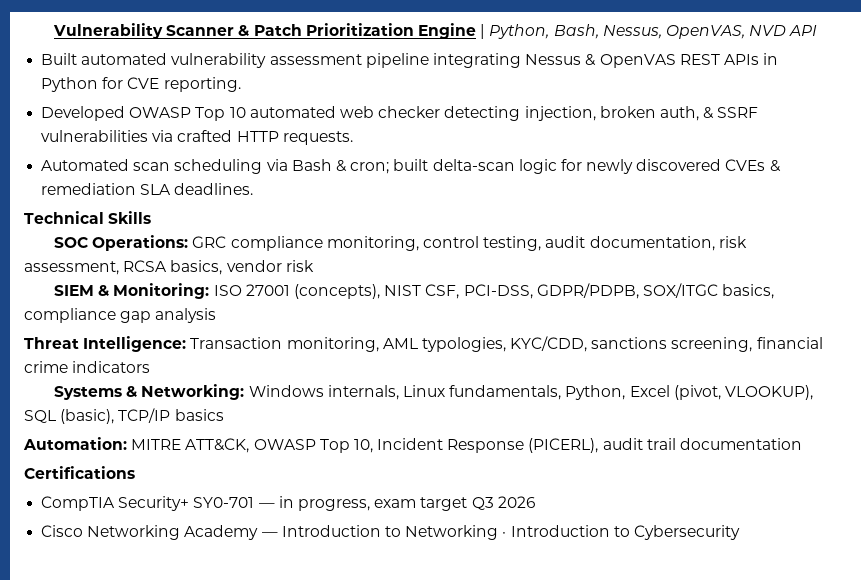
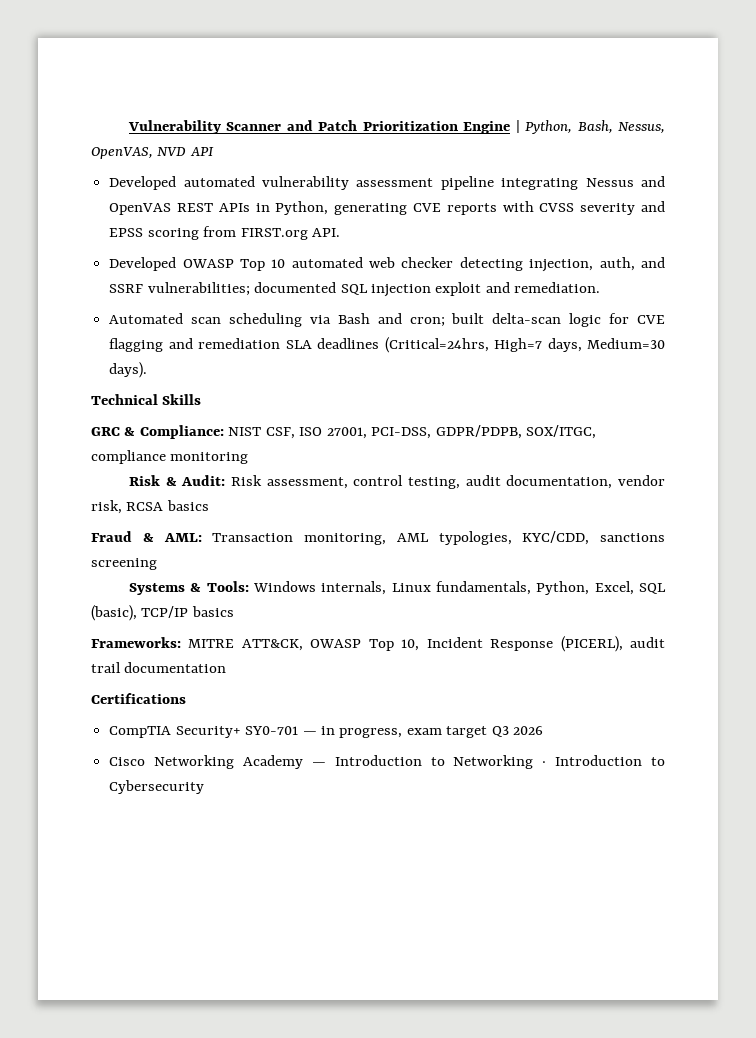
[238,25,250,36] & -> [286,120,313,131] and
[41,53,78,65] Built -> [109,176,177,190] Developed
[585,54,597,66] & -> [641,176,665,187] and
[41,77,241,92] Python for CVE reporting. -> [275,201,665,215] [109,226,340,240] Python, generating CVE reports with CVSS severity and EPSS scoring from FIRST.org API.
[599,106,759,121] [41,130,353,145] broken auth, & SSRF vulnerabilities via crafted HTTP requests. -> [599,257,665,271] [109,282,601,297] auth, and SSRF vulnerabilities; documented SQL injection exploit and remediation.
[335,160,347,172] & -> [377,313,402,324] and
[586,159,781,174] [41,183,254,195] [24,211,152,224] [54,235,747,251] [24,260,314,275] [54,283,775,299] [24,308,217,323] [24,336,187,352] newly discovered CVEs & remediation SLA deadlines. // Technical Skills // SOC Operations: GRC compliance monitoring, control testing, audit documentation, risk assessment, RCSA basics, vendor risk // SIEM & Monitoring: ISO 27001 (concepts), NIST CSF, PCI-DSS, GDPR/PDPB, SOX/ITGC basics, compliance gap analysis // Threat Intelligence: -> [636,315,665,324] [109,337,665,353] [109,362,148,378] [91,394,202,405] [91,425,597,439] [91,450,249,464] [128,475,665,489] [91,500,209,514] [91,531,202,542] CVE flagging and remediation SLA deadlines (Critical=24hrs, High=7 days, Medium=30 days). // Technical Skills // GRC & Compliance: NIST CSF, ISO 27001, PCI-DSS, GDPR/PDPB, SOX/ITGC, compliance monitoring // Risk & Audit: Risk assessment, control testing, audit documentation, vendor risk, RCSA basics // Fraud & AML:
[671,337,823,352] [24,361,151,373] screening, financial crime indicators -> [91,558,157,570] screening
[141,384,245,400] Networking: -> [206,581,249,592] Tools:
[629,385,813,400] Excel (pivot, VLOOKUP), -> [594,581,634,595] Excel,
[23,437,127,450] Automation: -> [91,637,181,648] Frameworks:

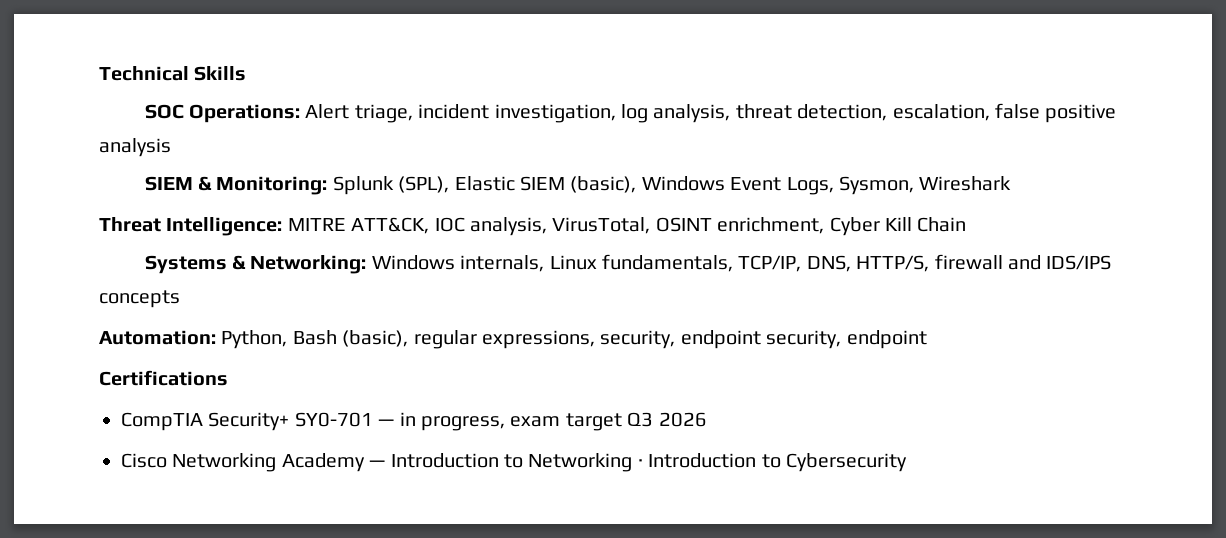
[127,120,665,134] [91,147,214,159] [109,176,665,190] [109,201,665,215] [109,226,340,240] [109,257,665,272] [109,282,601,297] [109,313,665,327] [109,337,665,353] [109,362,148,378] [91,394,202,405] [91,425,597,439] [91,450,249,464] [128,475,665,489] [91,500,209,514] [91,531,665,545] [91,558,157,570] Vulnerability Scanner and Patch Prioritization Engine | Python, Bash, Nessus, OpenVAS, NVD API // Developed automated vulnerability assessment pipeline integrating Nessus and OpenVAS REST APIs in Python, generating CVE reports with CVSS severity and EPSS scoring from FIRST.org API. // Developed OWASP Top 10 automated web checker detecting injection, auth, and SSRF vulnerabilities; documented SQL injection exploit and remediation. // Automated scan scheduling via Bash and cron; built delta-scan logic for CVE flagging and remediation SLA deadlines (Critical=24hrs, High=7 days, Medium=30 days). // Technical Skills // GRC & Compliance: NIST CSF, ISO 27001, PCI-DSS, GDPR/PDPB, SOX/ITGC, compliance monitoring // Risk & Audit: Risk assessment, control testing, audit documentation, vendor risk, RCSA basics // Fraud & AML: Transaction monitoring, AML typologies, KYC/CDD, sanctions screening -> [99,66,247,81] [144,103,1117,123] [99,138,171,157] [144,176,1012,195] [99,217,967,236] Technical Skills // SOC Operations: Alert triage, incident investigation, log analysis, threat detection, escalation, false positive analysis // SIEM & Monitoring: Splunk (SPL), Elastic SIEM (basic), Windows Event Logs, Sysmon, Wireshark // Threat Intelligence: MITRE ATT&CK, IOC analysis, VirusTotal, OSINT enrichment, Cyber Kill Chain
[206,581,249,592] Tools: -> [250,255,367,274] Networking:
[536,581,666,595] [91,605,234,621] [91,636,666,652] [91,662,227,673] Python, Excel, SQL (basic), TCP/IP basics // Frameworks: MITRE ATT&CK, OWASP Top 10, Incident Response (PICERL), audit trail documentation -> [738,254,1112,272] [99,290,180,308] [99,330,927,349] TCP/IP, DNS, HTTP/S, firewall and IDS/IPS concepts // Automation: Python, Bash (basic), regular expressions, security, endpoint security, endpoint

